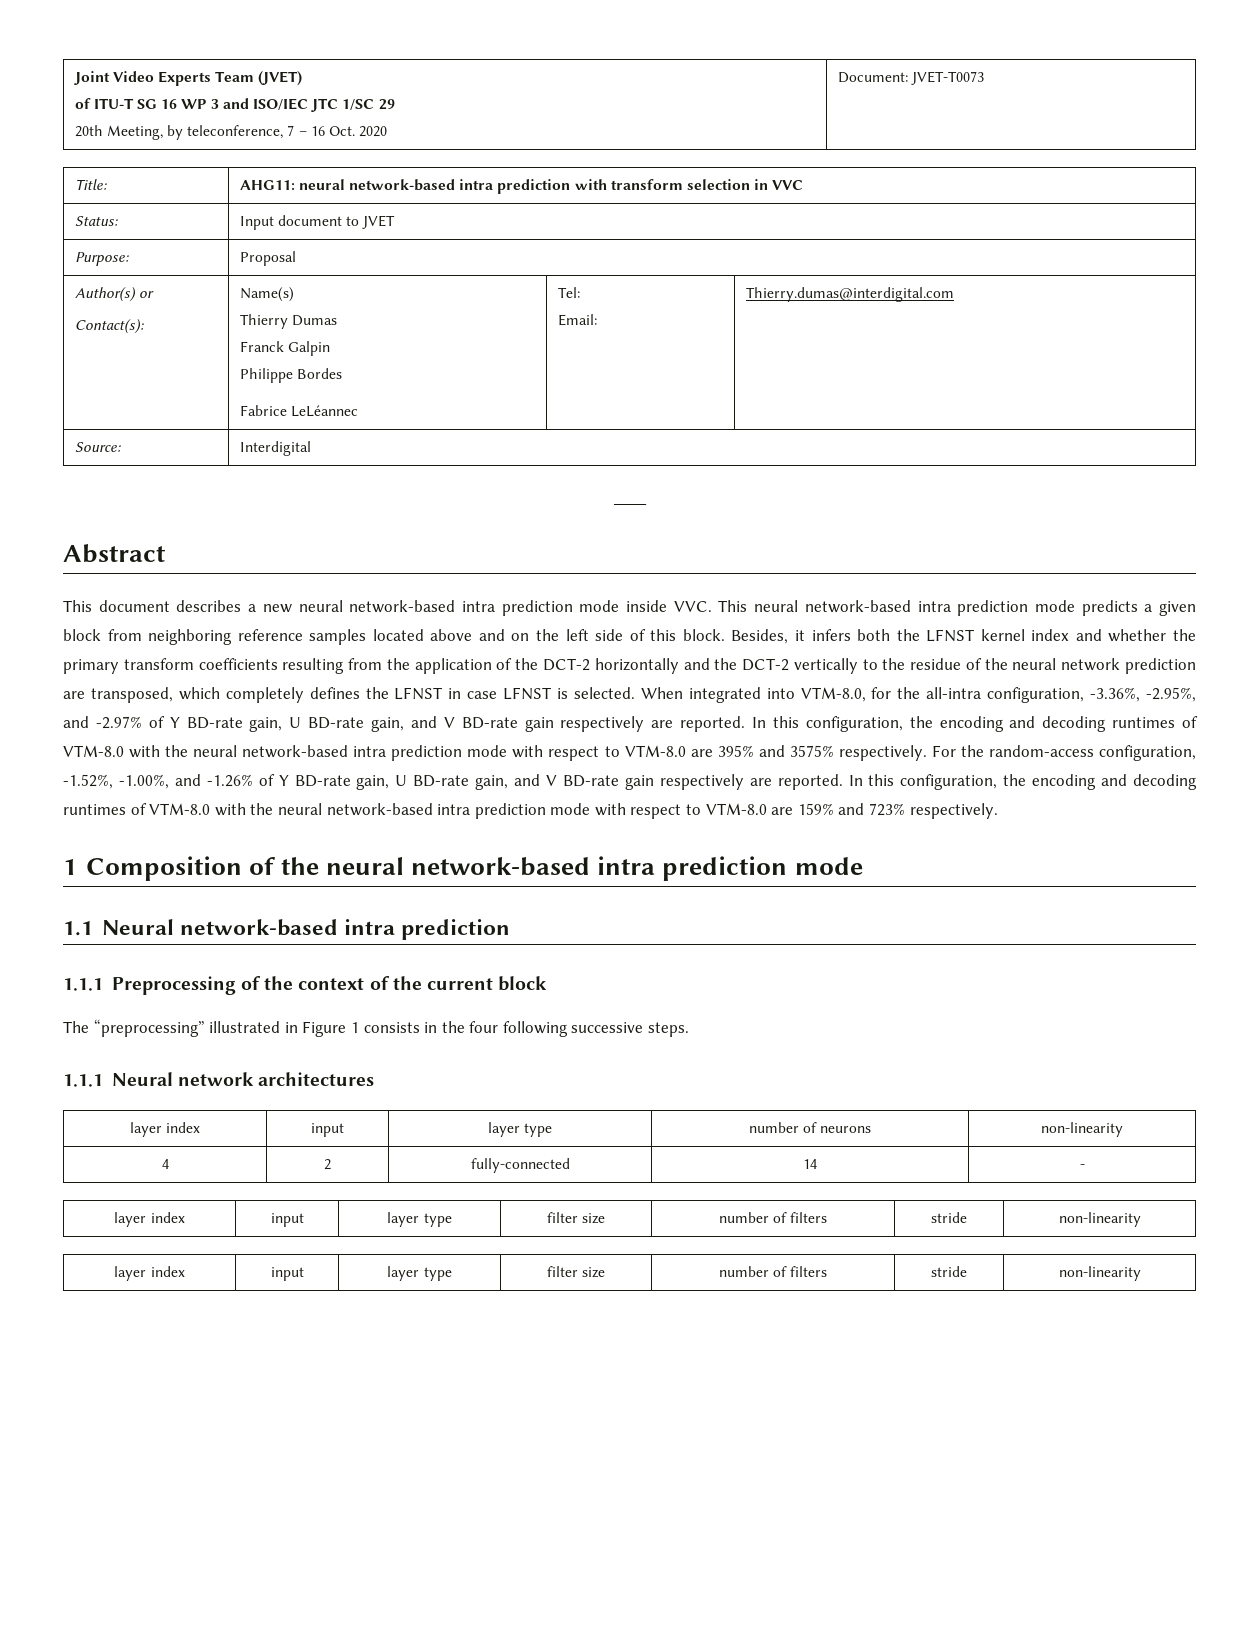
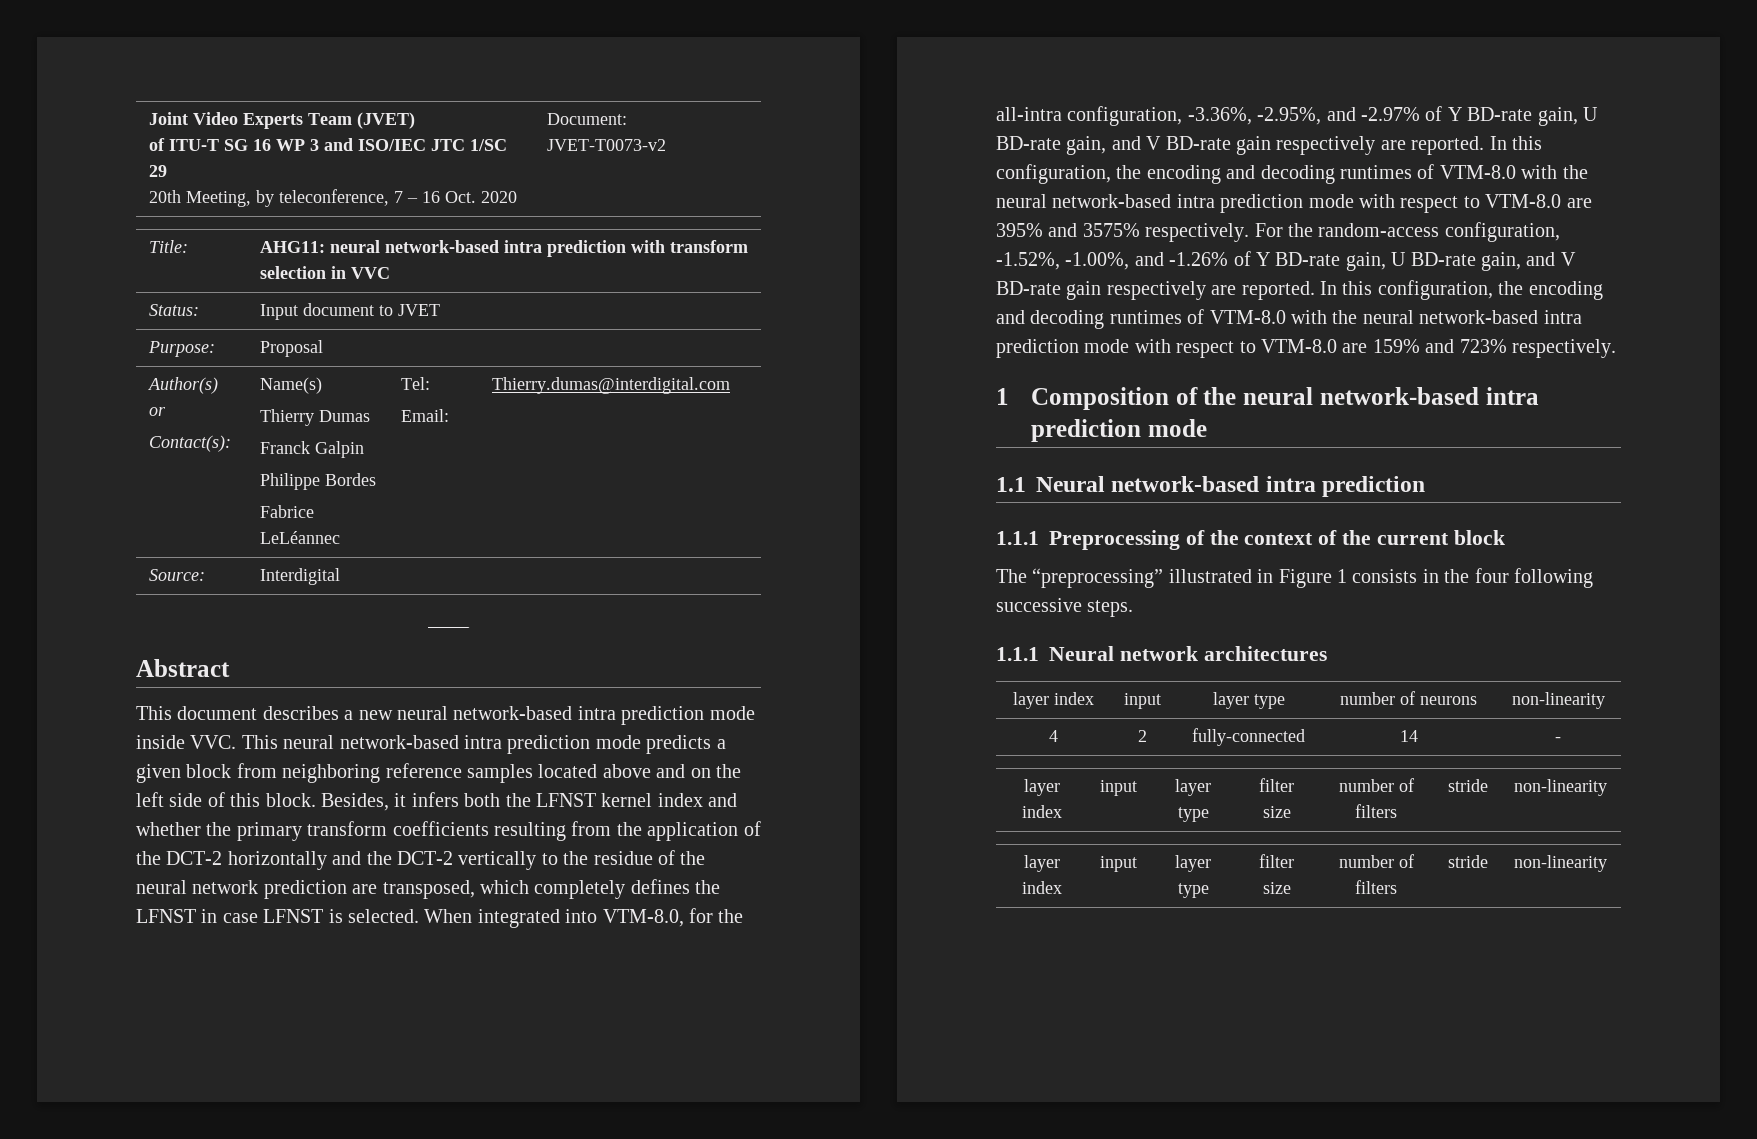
[910,71,984,85] JVET-T0073 -> [546,139,666,151] JVET-T0073-v2

